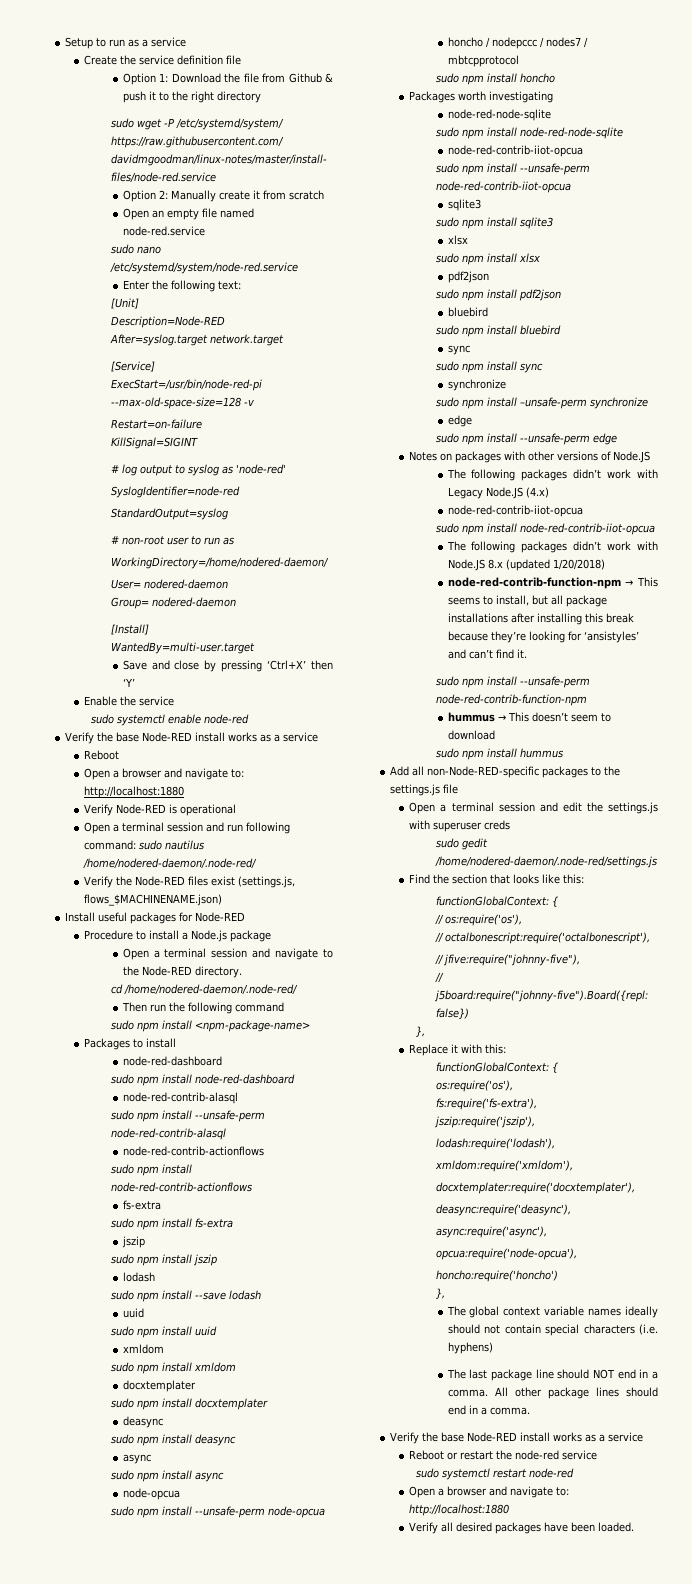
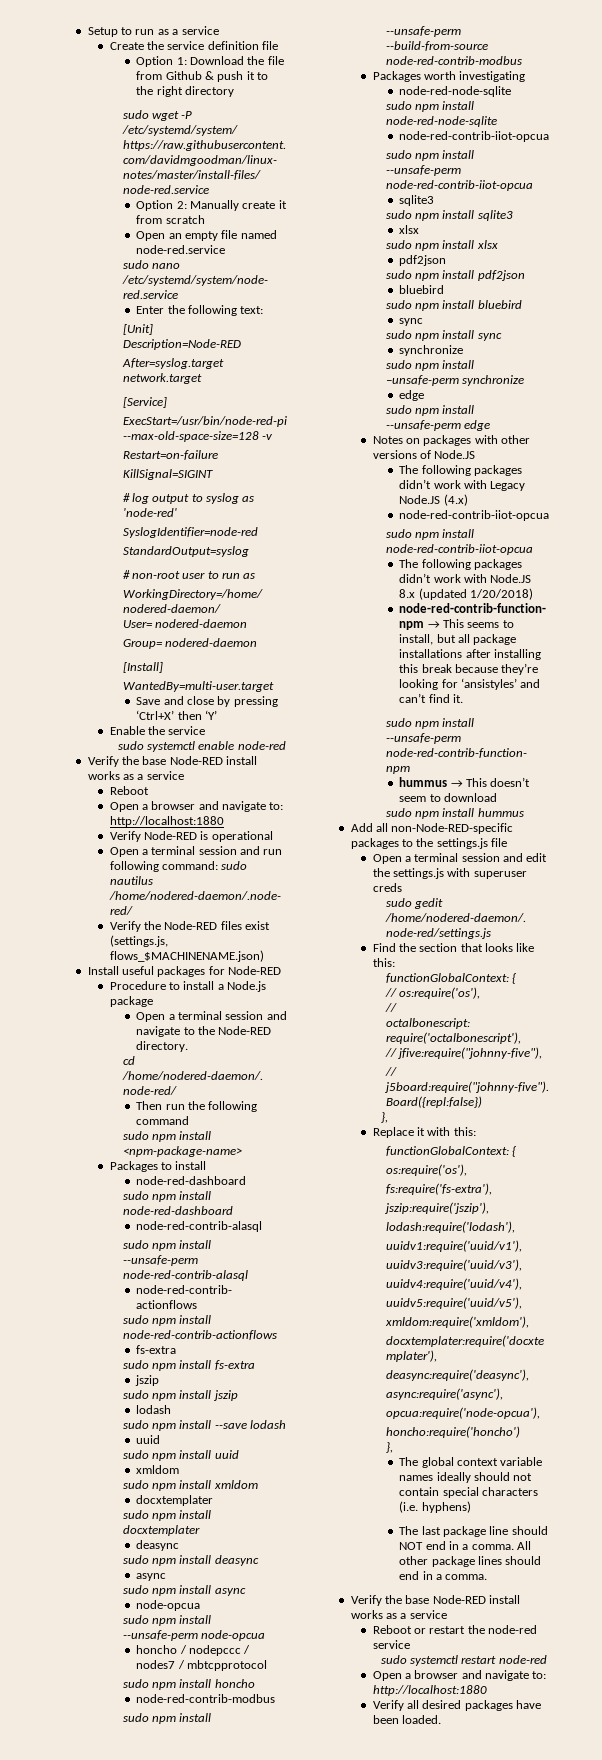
(555, 78) none -> [136,1694,276,1703] [122,1713,212,1724] [385,26,461,37] [385,41,488,51] [385,56,522,65] // node-red-contrib-modbus // sudo npm install --unsafe-perm --build-from-source node-red-contrib-modbus
(555, 1144) none -> [385,1240,522,1252] [385,1259,522,1271] [385,1278,522,1290] [385,1297,522,1309] // uuidv1:require('uuid/v1'), // uuidv3:require('uuid/v3'), // uuidv4:require('uuid/v4'), // uuidv5:require('uuid/v5'),

